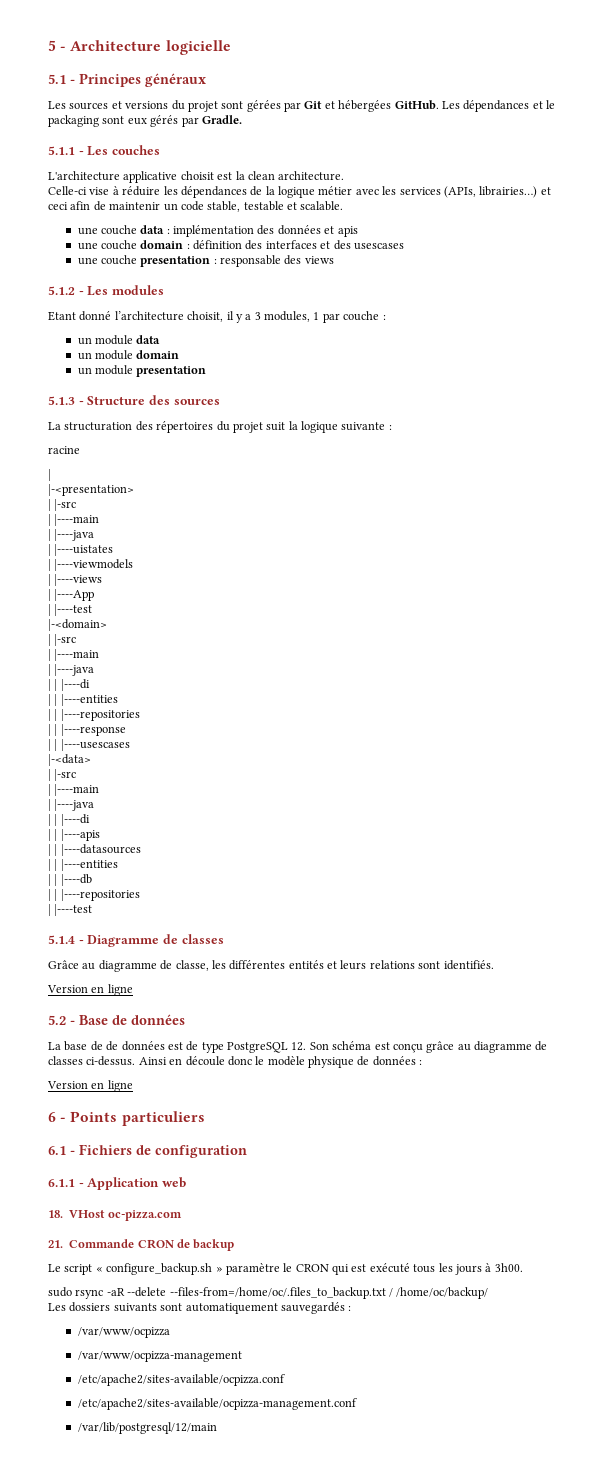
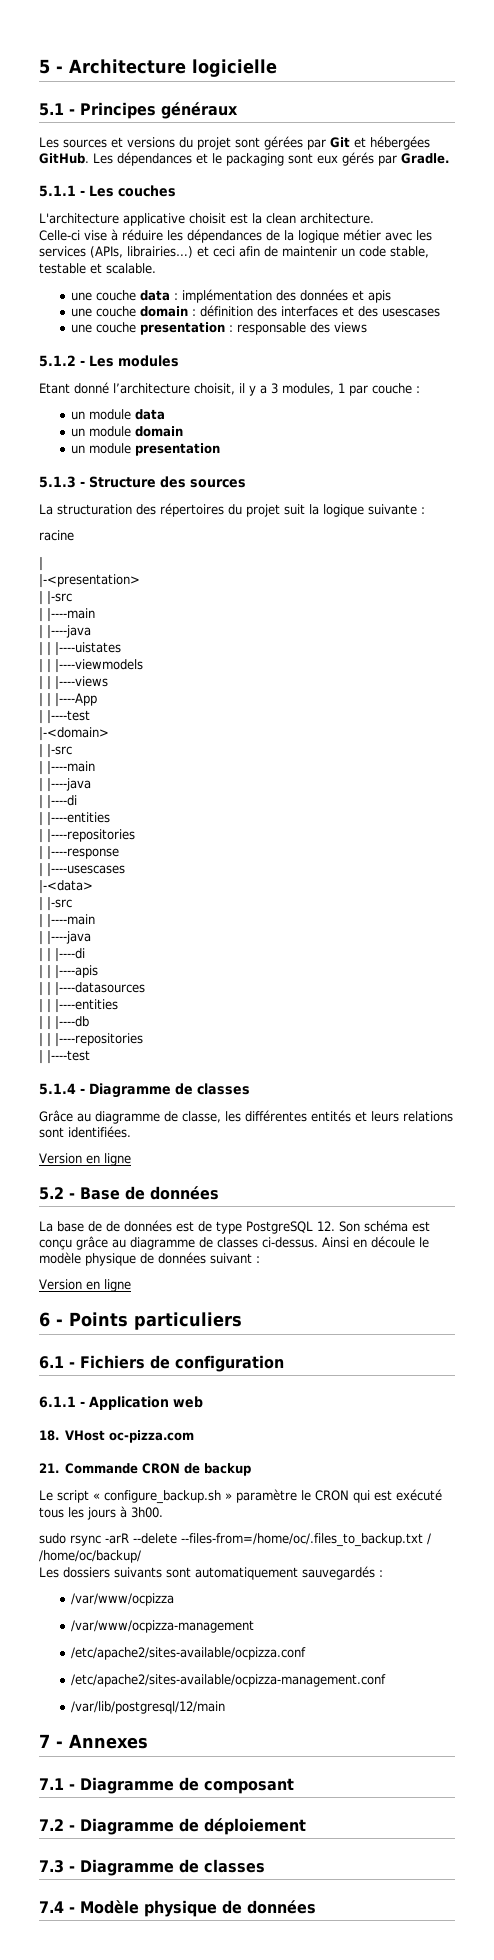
(51, 550) none -> [47,642,51,656] |
(51, 565) none -> [47,659,51,673] |
(51, 580) none -> [47,676,51,690] |
(51, 595) none -> [47,693,51,707] |
[54,679,90,691] [48,694,118,706] [48,709,140,721] [48,724,58,736] | |----di // | | |----entities // | | |----repositories // | | -> [47,795,77,809] [39,812,110,826] [39,829,135,843] [39,846,43,860] |----di // | |----entities // | |----repositories // |
[54,739,58,751] | -> (43, 870) none
[443,960,494,970] identifiés. -> [68,1126,131,1138] identifiées.
[227,1056,252,1066] donc -> (415, 1242) none
(416, 1061) none -> [210,1253,252,1264] suivant
[106,1288,125,1296] -aR -> [105,1533,129,1544] -arR
(217, 1428) none -> [39,1734,148,1749] [39,1777,294,1794] [39,1818,306,1835] [39,1859,265,1876] [39,1900,316,1917] // 7 - Annexes // 7.1 - Diagramme de composant // 7.2 - Diagramme de déploiement // 7.3 - Diagramme de classes // 7.4 - Modèle physique de données

